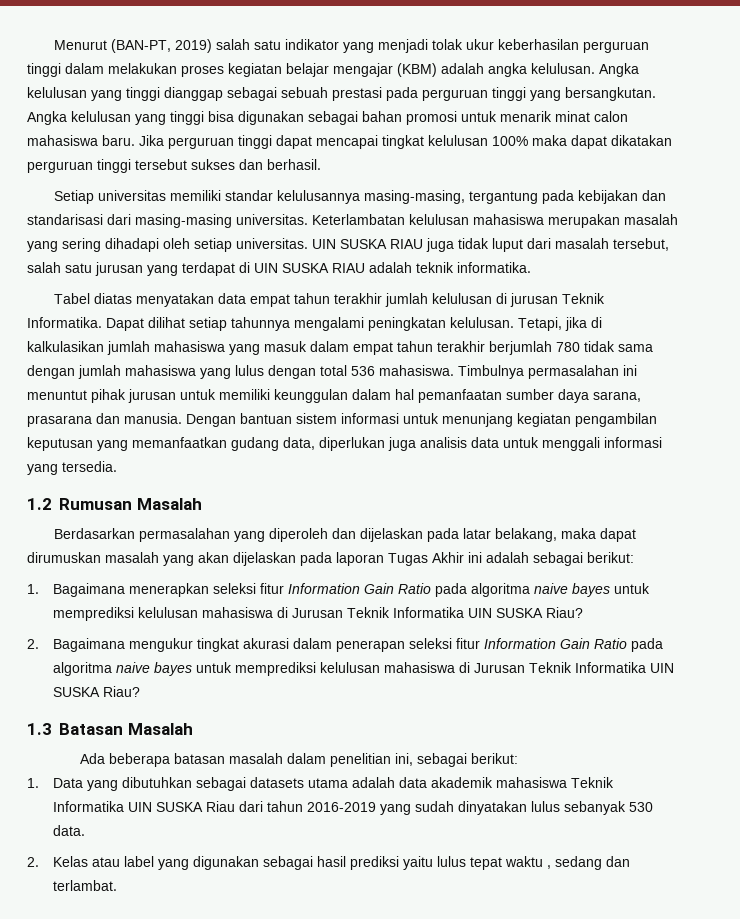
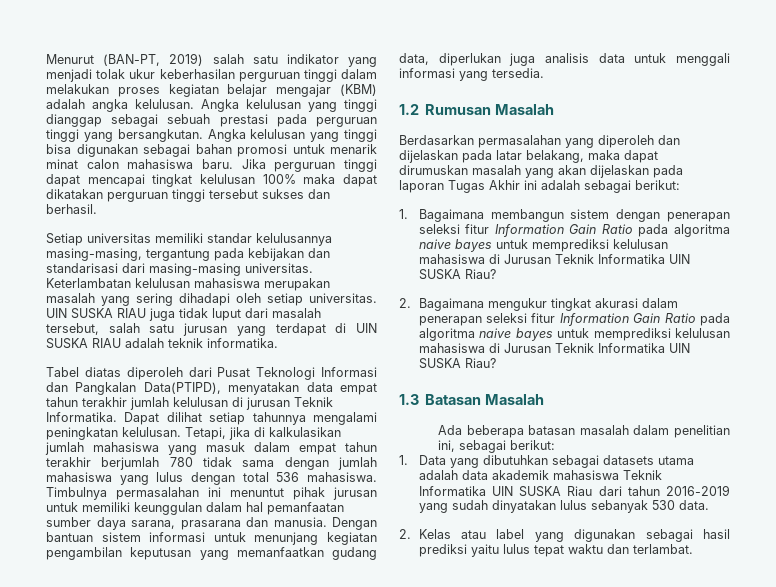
(133, 298) none -> [126,367,378,380] [46,382,221,395] diperoleh dari Pusat Teknologi Informasi dan Pangkalan Data(PTIPD),
[129,583,210,597] menerapkan -> [490,209,730,222] membangun sistem dengan penerapan
[547,856,603,870] , sedang -> (603, 549) none

